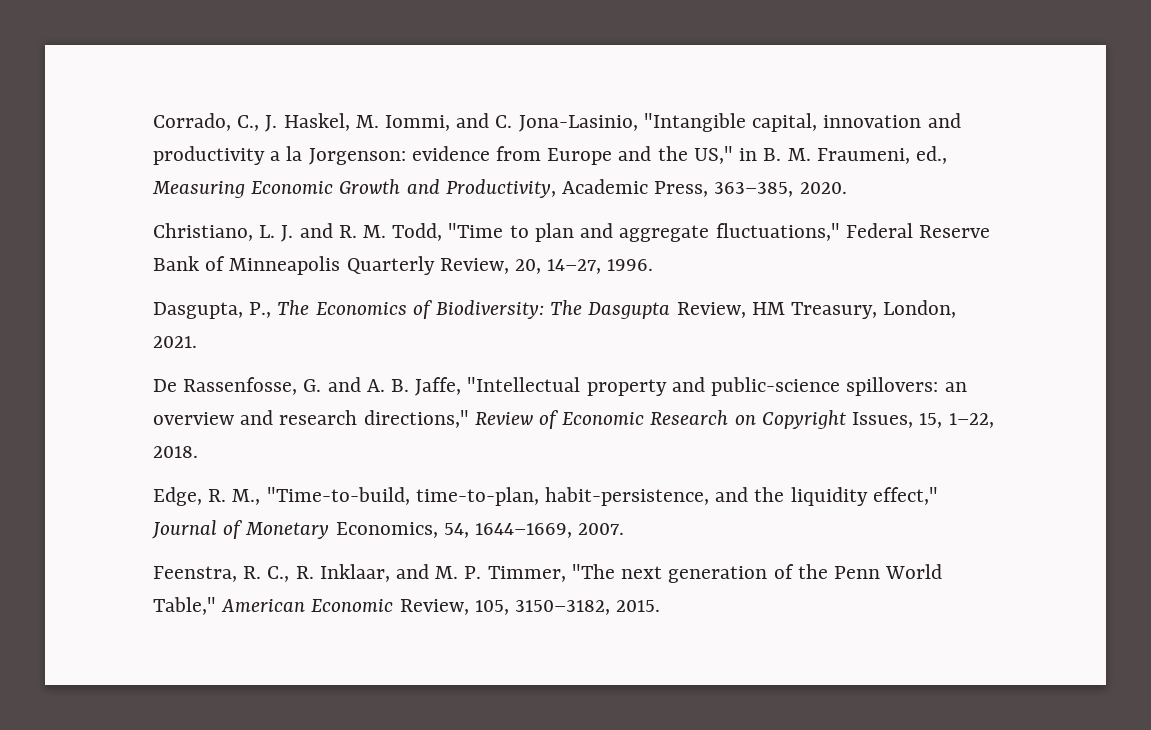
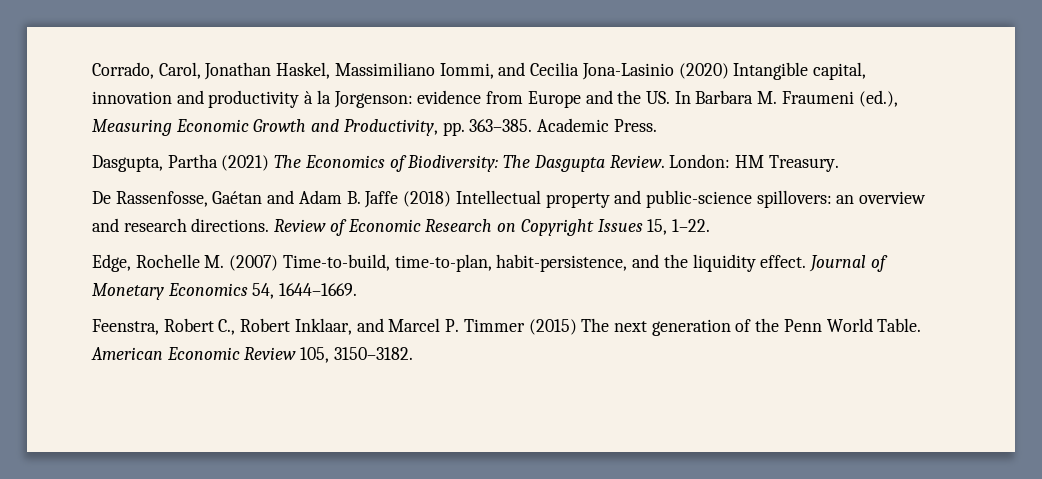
[237,113,746,132] C., J. Haskel, M. Iommi, and C. Jona-Lasinio, "Intangible -> [158,62,809,80] Carol, Jonathan Haskel, Massimiliano Iommi, and Cecilia Jona-Lasinio (2020) Intangible
[270,151,281,161] a -> [304,91,314,104] à
[693,146,947,164] US," in B. M. Fraumeni, ed., -> [645,90,898,107] US. In Barbara M. Fraumeni (ed.),
[562,179,847,197] [153,223,990,242] [153,256,654,275] Academic Press, 363–385, 2020. // Christiano, L. J. and R. M. Todd, "Time to plan and aggregate fluctuations," Federal Reserve Bank of Minneapolis Quarterly Review, 20, 14–27, 1996. -> [442,118,657,136] pp. 363–385. Academic Press.
[249,302,272,318] P., -> [167,154,270,171] Partha (2021)
[676,300,957,319] [153,336,197,348] [153,377,581,396] Review, HM Treasury, London, 2021. // De Rassenfosse, G. and A. B. Jaffe, "Intellectual -> [609,154,839,172] [92,190,541,208] Review. London: HM Treasury. // De Rassenfosse, Gaétan and Adam B. Jaffe (2018) Intellectual
[363,410,469,428] directions," -> [191,218,270,232] directions.
[852,412,994,428] [153,446,198,458] [153,487,410,506] Issues, 15, 1–22, 2018. // Edge, R. M., "Time-to-build, -> [597,219,710,235] [92,254,390,272] Issues 15, 1–22. // Edge, Rochelle M. (2007) Time-to-build,
[872,487,938,505] effect," -> [760,255,807,268] effect.
[335,522,625,538] [153,564,615,582] Economics, 54, 1644–1669, 2007. // Feenstra, R. C., R. Inklaar, and M. P. Timmer, "The -> [167,283,358,299] [92,318,610,335] Economics 54, 1644–1669. // Feenstra, Robert C., Robert Inklaar, and Marcel P. Timmer (2015) The
[153,597,216,615] Table," -> [877,318,922,332] Table.
[399,599,661,615] Review, 105, 3150–3182, 2015. -> [244,347,413,363] Review 105, 3150–3182.

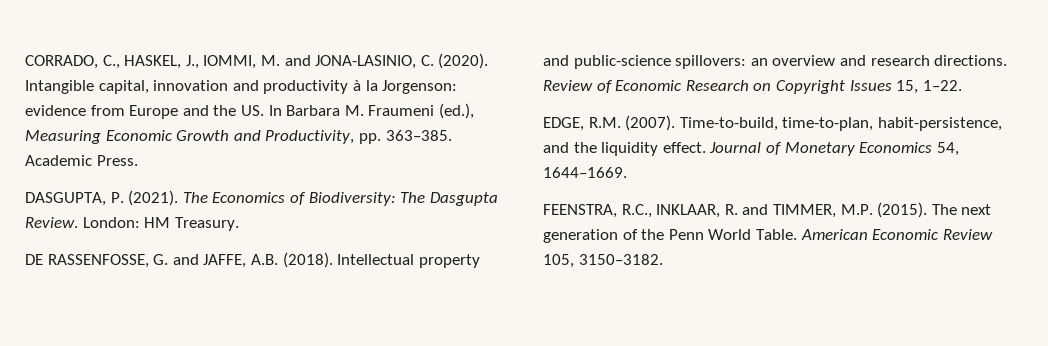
[92,62,729,80] Corrado, Carol, Jonathan Haskel, Massimiliano Iommi, and Cecilia Jona-Lasinio (2020) -> [25,53,489,69] CORRADO, C., HASKEL, J., IOMMI, M. and JONA-LASINIO, C. (2020).
[92,154,270,172] Dasgupta, Partha (2021) -> [25,190,179,206] DASGUPTA, P. (2021).
[92,190,452,208] De Rassenfosse, Gaétan and Adam B. Jaffe (2018) -> [25,252,333,268] DE RASSENFOSSE, G. and JAFFE, A.B. (2018).
[92,254,279,272] Edge, Rochelle M. (2007) -> [543,115,676,131] EDGE, R.M. (2007).
[92,318,577,335] Feenstra, Robert C., Robert Inklaar, and Marcel P. Timmer (2015) -> [543,202,928,218] FEENSTRA, R.C., INKLAAR, R. and TIMMER, M.P. (2015).

